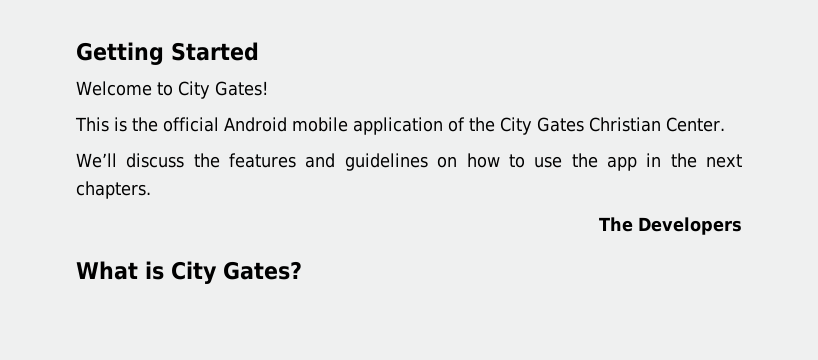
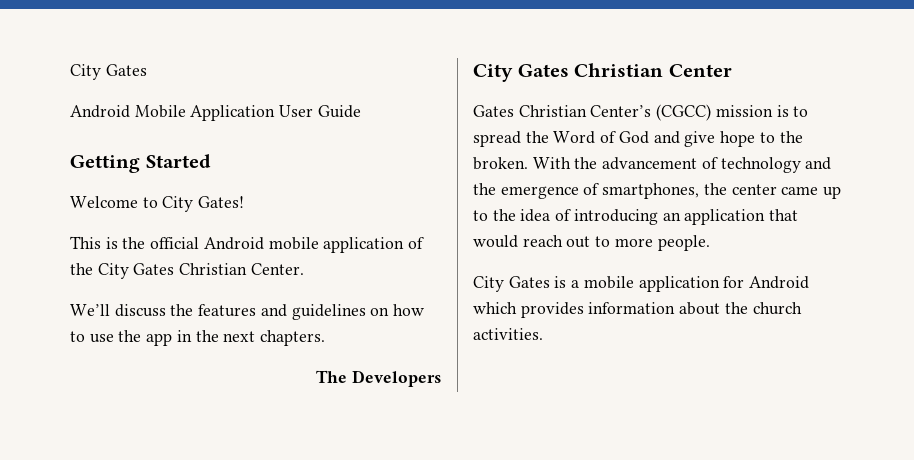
(76, 53) none -> [70,64,147,80] [70,105,361,121] City Gates // Android Mobile Application User Guide //
[76,261,302,284] What is City Gates? -> [473,63,732,82] [473,104,809,121] [473,131,803,147] [473,157,832,173] [473,183,842,199] [473,209,799,225] [473,235,710,251] [473,276,810,292] [473,302,802,318] [473,328,543,340] City Gates Christian Center // Gates Christian Center’s (CGCC) mission is to spread the Word of God and give hope to the broken. With the advancement of technology and the emergence of smartphones, the center came up to the idea of introducing an application that would reach out to more people. // City Gates is a mobile application for Android which provides information about the church activities.

